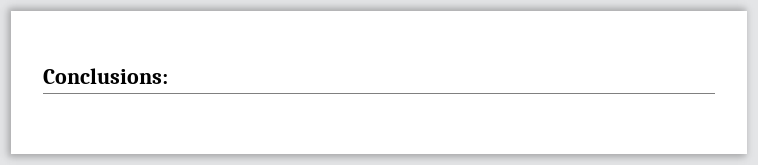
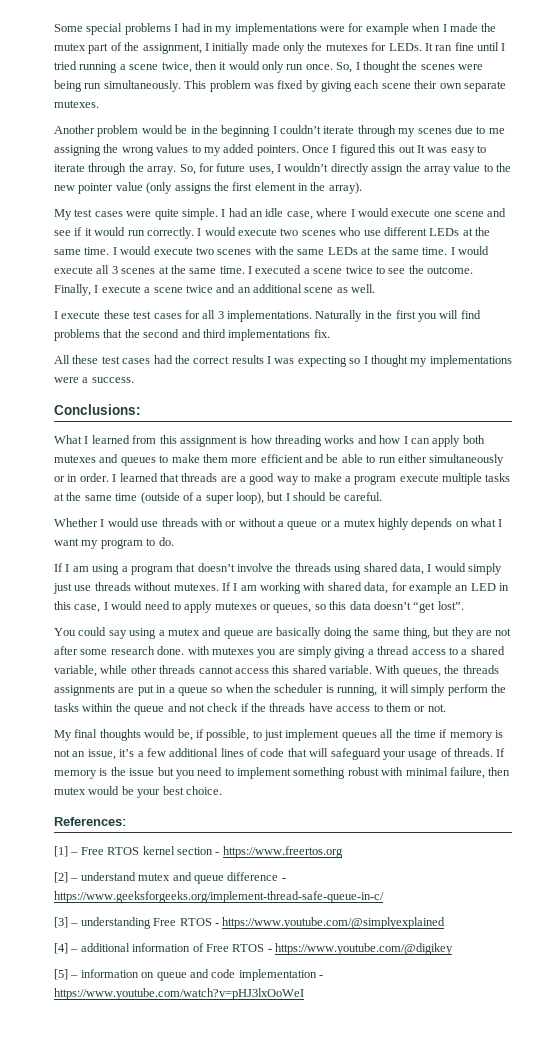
[43,68,168,84] Conclusions: -> [54,23,497,35] [54,42,506,54] [54,61,483,73] [54,80,506,92] [54,100,99,108] [54,125,505,137] [54,144,486,156] [54,163,511,175] [54,182,362,194] [54,208,507,220] [54,227,490,239] [54,246,489,255] [54,265,473,274] [54,284,376,296] [54,310,481,322] [54,329,330,341] [54,355,512,367] [54,377,134,383] [54,404,141,415] [54,435,485,447] [54,454,505,466] [54,473,511,485] [54,492,382,504] [54,518,503,530] [54,537,174,549] [54,563,502,575] [53,582,509,594] [54,601,464,613] [54,627,512,639] [54,646,505,658] [54,665,499,677] [54,684,506,696] [54,703,446,715] [54,729,503,741] [54,748,506,760] [54,767,511,779] [54,786,222,798] [54,817,126,826] [54,846,343,858] [54,872,286,884] [54,891,384,903] [54,917,446,929] [54,943,453,955] [54,969,323,981] [54,988,304,1000] Some special problems I had in my implementations were for example when I made the mutex part of the assignment, I initially made only the mutexes for LEDs. It ran fine until I tried running a scene twice, then it would only run once. So, I thought the scenes were being run simultaneously. This problem was fixed by giving each scene their own separate mutexes. // Another problem would be in the beginning I couldn’t iterate through my scenes due to me assigning the wrong values to my added pointers. Once I figured this out It was easy to iterate through the array. So, for future uses, I wouldn’t directly assign the array value to the new pointer value (only assigns the first element in the array). // My test cases were quite simple. I had an idle case, where I would execute one scene and see if it would run correctly. I would execute two scenes who use different LEDs at the same time. I would execute two scenes with the same LEDs at the same time. I would execute all 3 scenes at the same time. I executed a scene twice to see the outcome. Finally, I execute a scene twice and an additional scene as well. // I execute these test cases for all 3 implementations. Naturally in the first you will find problems that the second and third implementations fix. // All these test cases had the correct results I was expecting so I thought my implementations were a success. // Conclusions: // What I learned from this assignment is how threading works and how I can apply both mutexes and queues to make them more efficient and be able to run either simultaneously or in order. I learned that threads are a good way to make a program execute multiple tasks at the same time (outside of a super loop), but I should be careful. // Whether I would use threads with or without a queue or a mutex highly depends on what I want my program to do. // If I am using a program that doesn’t involve the threads using shared data, I would simply just use threads without mutexes. If I am working with shared data, for example an LED in this case, I would need to apply mutexes or queues, so this data doesn’t “get lost”. // You could say using a mutex and queue are basically doing the same thing, but they are not after some research done. with mutexes you are simply giving a thread access to a shared variable, while other threads cannot access this shared variable. With queues, the threads assignments are put in a queue so when the scheduler is running, it will simply perform the tasks within the queue and not check if the threads have access to them or not. // My final thoughts would be, if possible, to just implement queues all the time if memory is not an issue, it’s a few additional lines of code that will safeguard your usage of threads. If memory is the issue but you need to implement something robust with minimal failure, then mutex would be your best choice. // References: // [1] – Free RTOS kernel section - https://www.freertos.org // [2] – understand mutex and queue difference - https://www.geeksforgeeks.org/implement-thread-safe-queue-in-c/ // [3] – understanding Free RTOS - https://www.youtube.com/@simplyexplained // [4] – additional information of Free RTOS - https://www.youtube.com/@digikey // [5] – information on queue and code implementation - https://www.youtube.com/watch?v=pHJ3lxOoWeI

